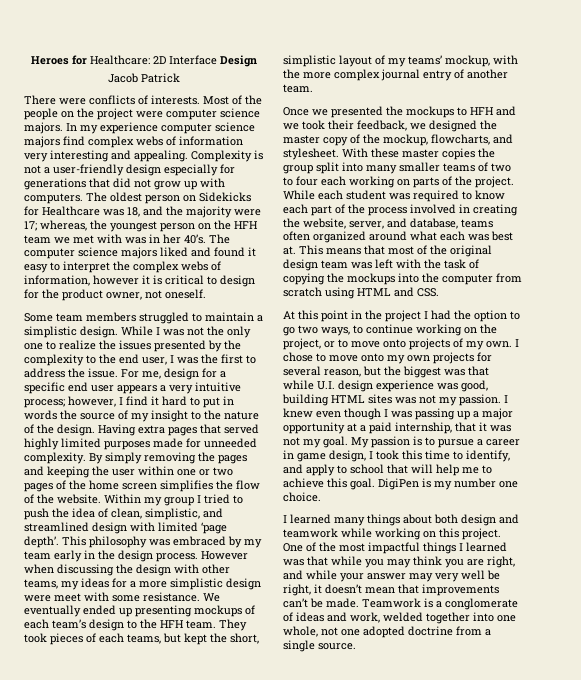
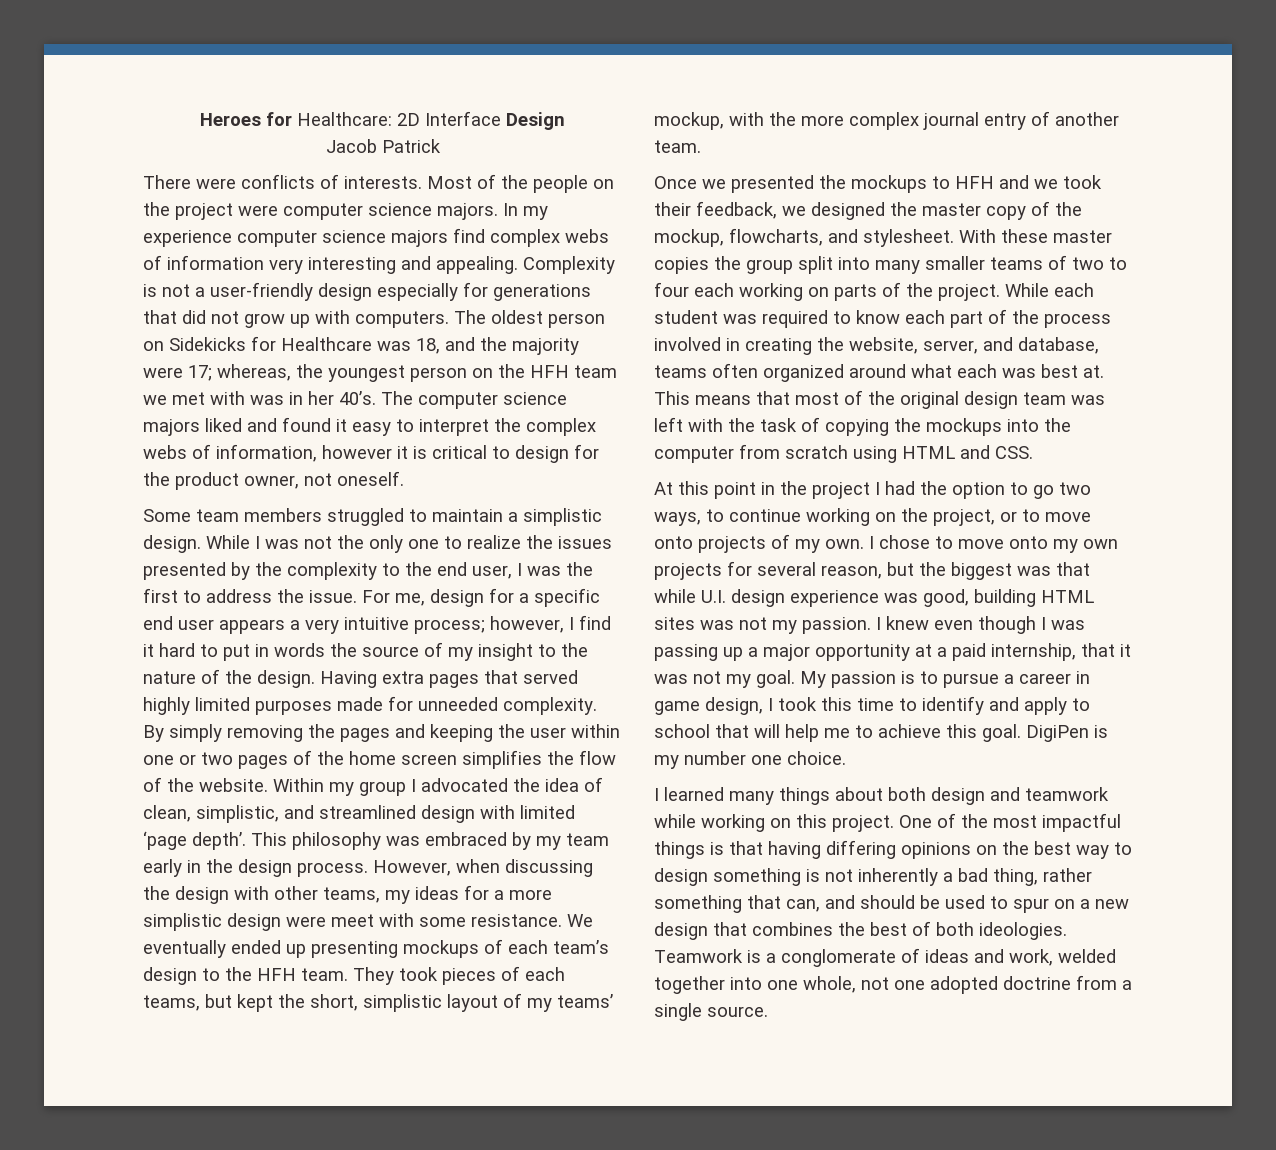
[204,494,243,504] [24,508,49,520] tried to push -> [421,778,508,792] advocated
[201,551,248,560] However -> [373,860,451,876] However,
[466,450,510,462] identify, -> [922,696,984,715] identify
[459,542,507,552] [283,556,515,568] [283,570,500,582] [283,584,499,596] [283,598,359,608] I learned was that while you may think you are right, and while your answer may very well be right, it doesn’t mean that improvements can’t be made. -> [710,840,1132,859] [654,868,1092,886] [654,895,1129,913] [654,921,1067,940] is that having differing opinions on the best way to design something is not inherently a bad thing, rather something that can, and should be used to spur on a new design that combines the best of both ideologies.

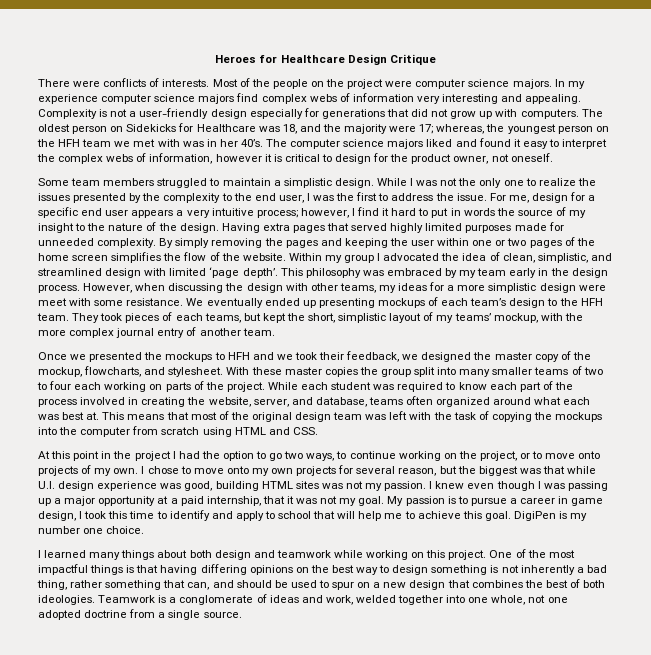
[297,111,501,126] Healthcare: 2D Interface -> [280,55,345,63] Healthcare
[325,139,441,153] // Jacob Patrick -> [389,54,436,65] Critique

